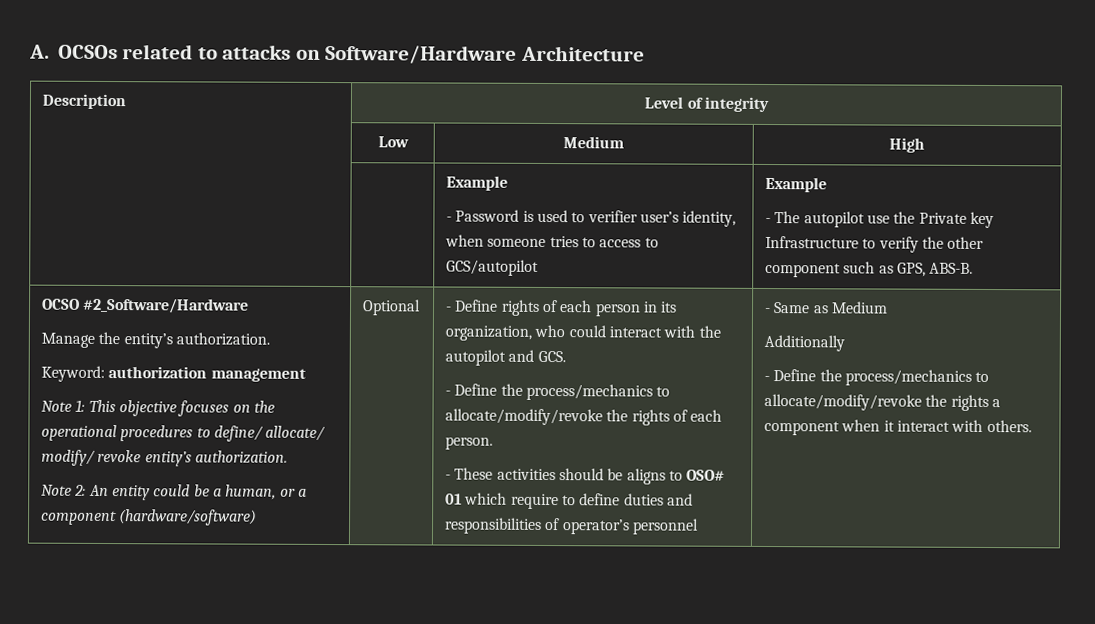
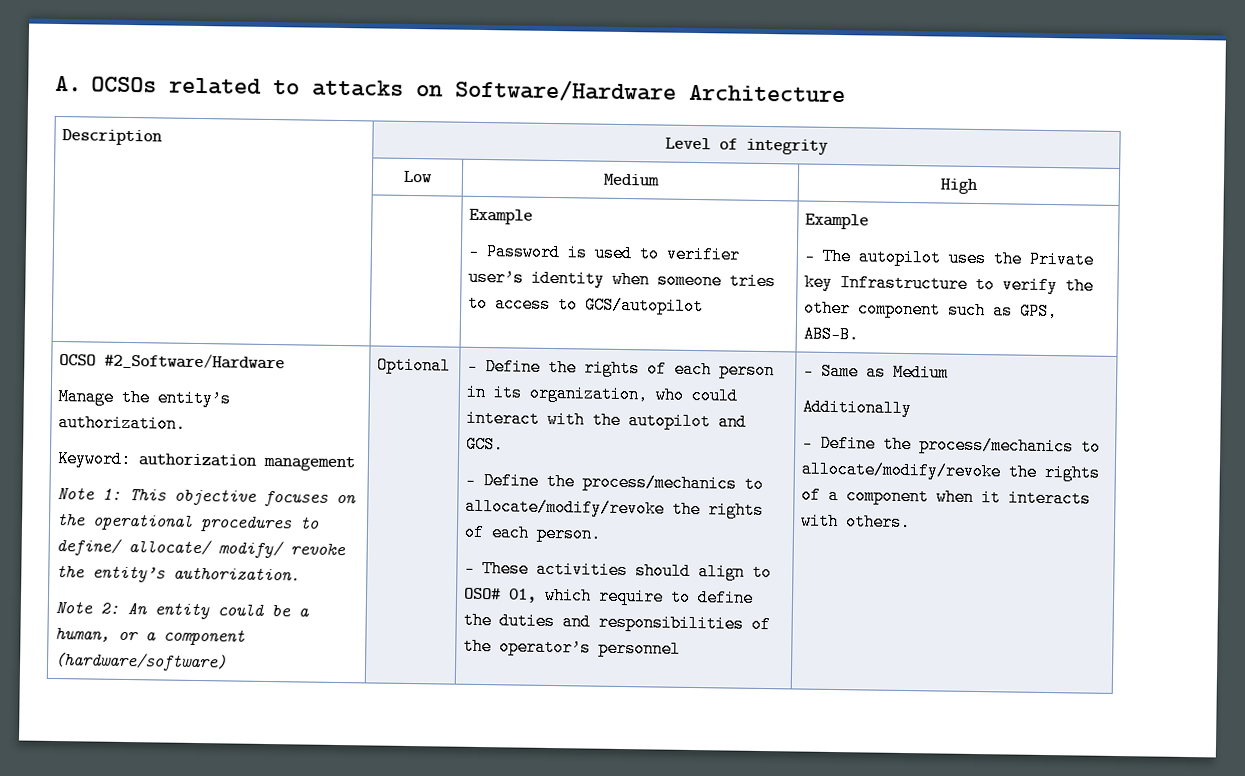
[682,210,737,227] identity, -> [531,269,606,288] identity
[867,214,891,224] use -> [948,249,987,268] uses
(142, 456) none -> [56,565,86,578] the
(499, 305) none -> [548,358,578,377] the
[607,468,666,485] be aligns -> [698,563,746,581] align
[445,493,463,505] 01 -> [508,588,538,603] 01,
(621, 499) none -> [463,611,493,630] the
(561, 524) none -> [463,637,493,656] the
(989, 403) none -> [801,486,822,504] of
[897,420,951,432] interact -> [1008,489,1092,508] interacts

